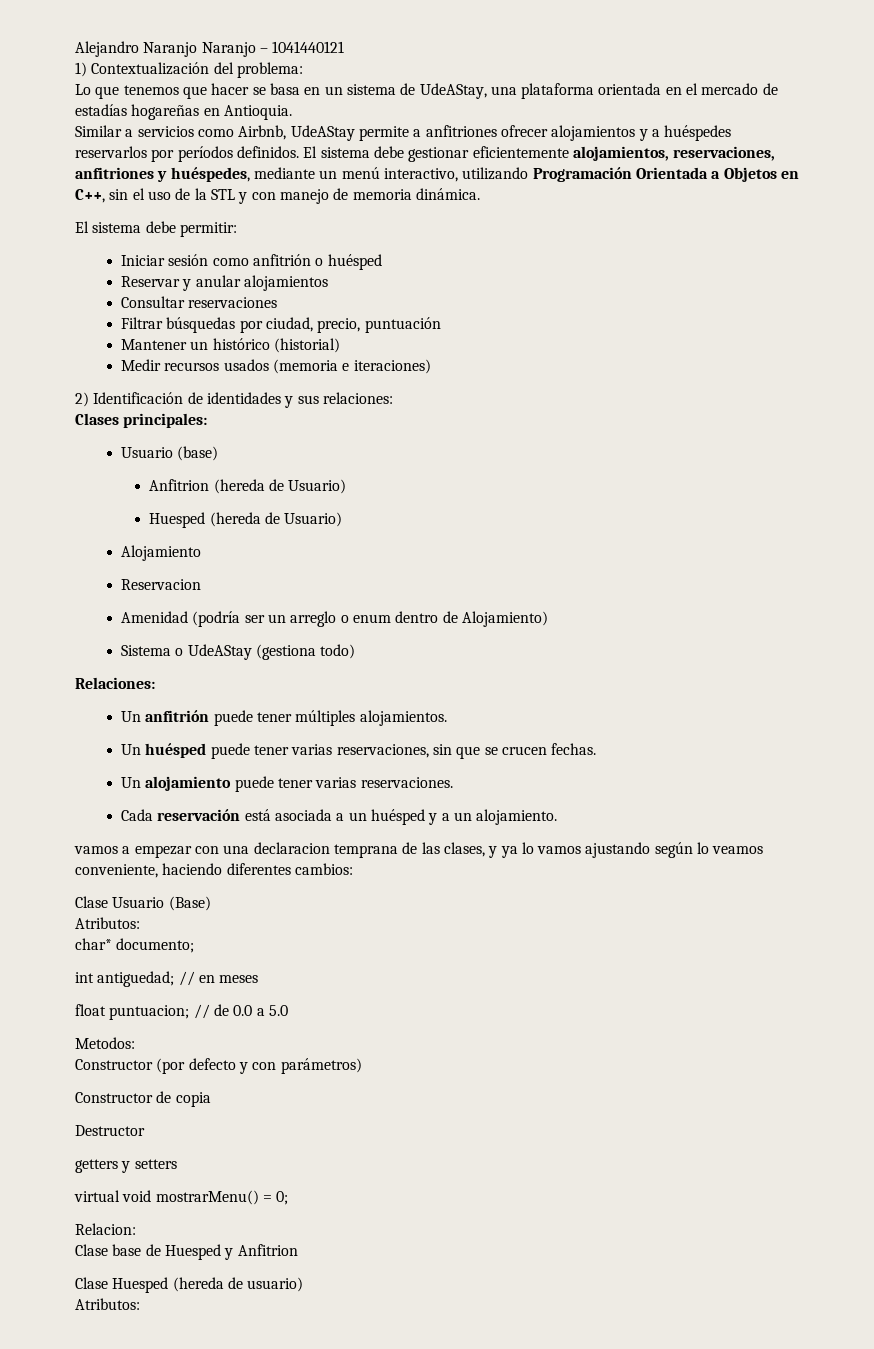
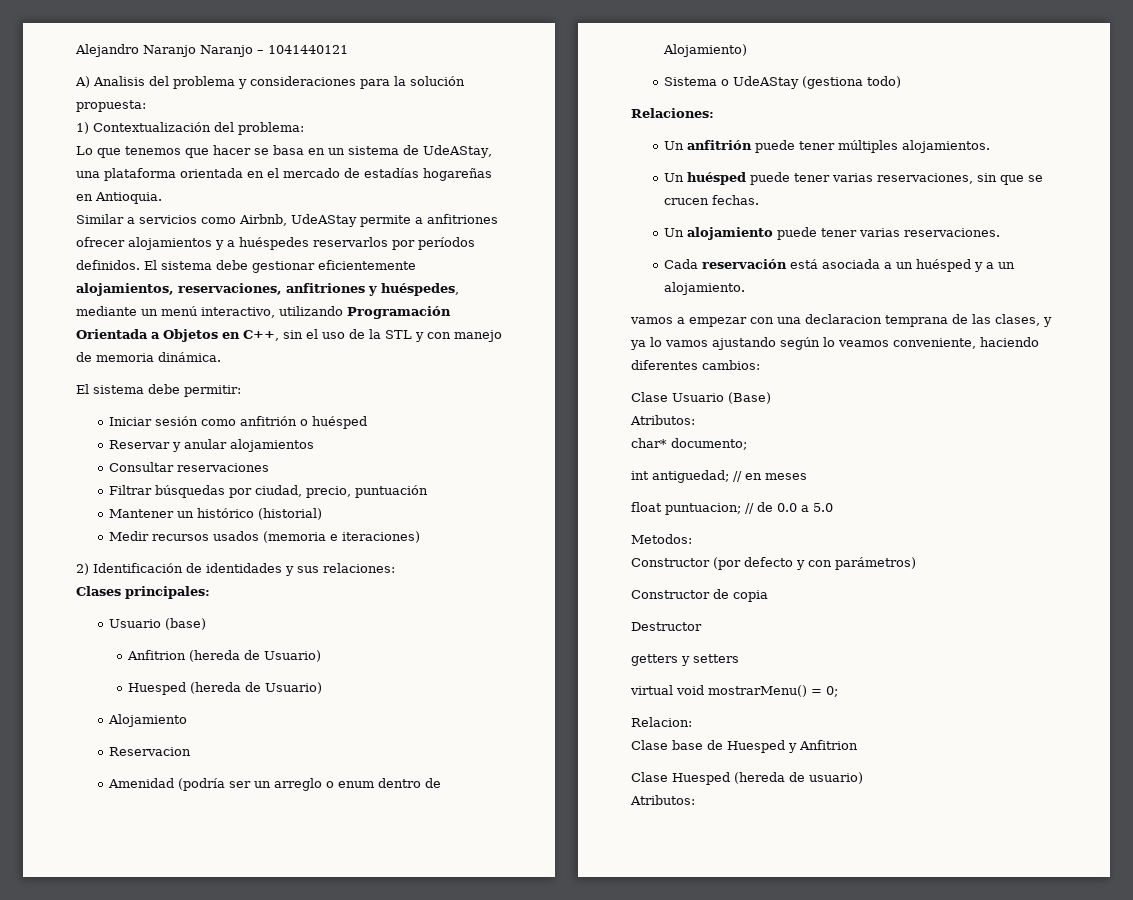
(345, 47) none -> [75,76,465,89] [76,100,146,112] // A) Analisis del problema y consideraciones para la solución propuesta:

